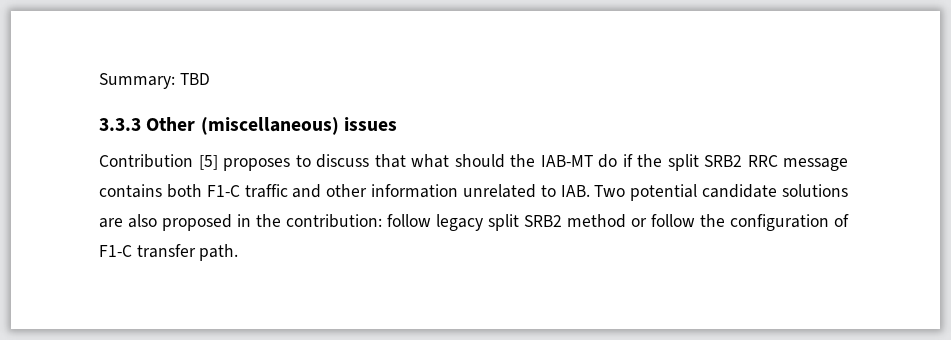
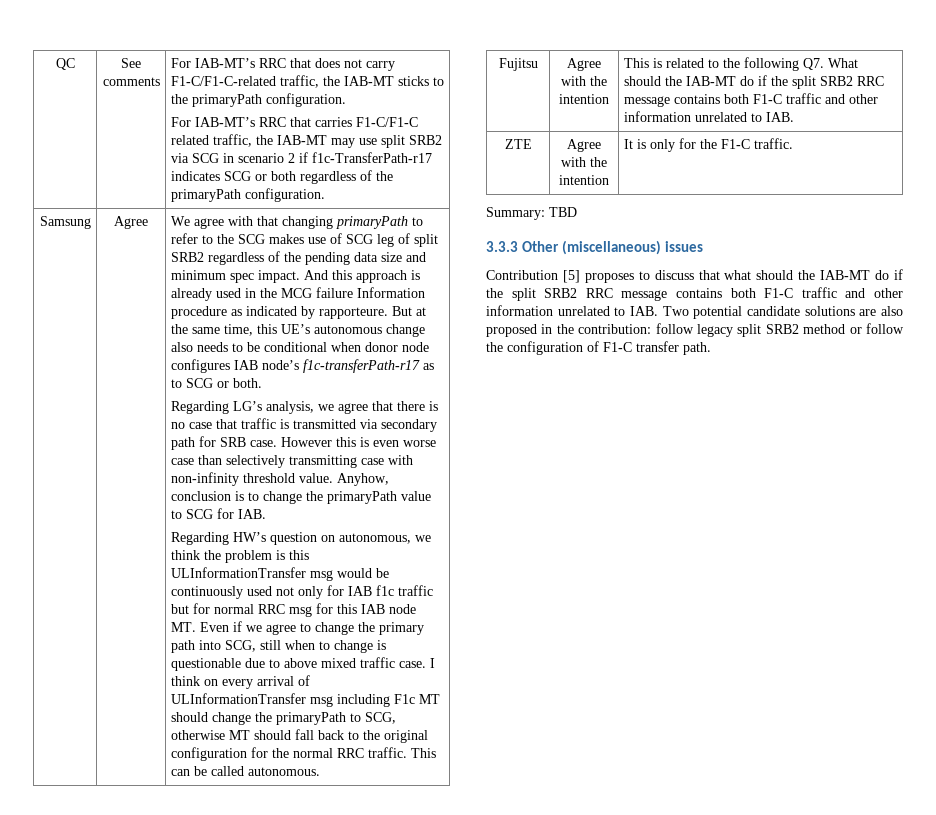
(99, 81) none -> [55,58,75,70] [121,58,141,68] [102,77,160,86] [170,58,395,71] [170,75,444,88] [170,93,346,107] [170,117,418,127] [170,134,442,148] [170,152,432,163] [170,170,393,184] [170,188,325,202] [39,216,91,229] [114,216,148,229] [170,216,423,229] [170,233,438,247] [170,251,426,265] [170,270,420,283] [170,287,425,301] [170,306,426,319] [170,324,425,337] [170,342,429,352] [170,359,434,373] [170,378,262,388] [170,401,438,414] [170,418,437,432] [170,436,436,450] [170,455,413,468] [170,472,389,486] [170,491,431,504] [170,508,266,519] [170,532,431,545] [170,550,309,563] [170,567,389,581] [170,585,433,599] [170,603,416,617] [170,621,424,635] [170,640,386,653] [170,657,435,671] [170,675,310,689] [170,693,440,707] [170,712,396,725] [170,729,428,743] [170,747,436,761] [170,766,320,776] [498,58,538,71] [567,58,601,71] [561,76,607,86] [559,94,609,104] [623,57,858,71] [623,75,884,89] [623,93,878,107] [623,111,794,122] [504,139,532,149] [567,139,601,152] [561,157,607,167] [559,175,609,185] [623,138,793,152] QC | See comments | For IAB-MT’s RRC that does not carry F1-C/F1-C-related traffic, the IAB-MT sticks to the primaryPath configuration. // For IAB-MT’s RRC that carries F1-C/F1-C related traffic, the IAB-MT may use split SRB2 via SCG in scenario 2 if f1c-TransferPath-r17 indicates SCG or both regardless of the primaryPath configuration. // Samsung | Agree | We agree with that changing primaryPath to refer to the SCG makes use of SCG leg of split SRB2 regardless of the pending data size and minimum spec impact. And this approach is already used in the MCG failure Information procedure as indicated by rapporteure. But at the same time, this UE’s autonomous change also needs to be conditional when donor node configures IAB node’s f1c-transferPath-r17 as to SCG or both. // Regarding LG’s analysis, we agree that there is no case that traffic is transmitted via secondary path for SRB case. However this is even worse case than selectively transmitting case with non-infinity threshold value. Anyhow, conclusion is to change the primaryPath value to SCG for IAB. // Regarding HW’s question on autonomous, we think the problem is this ULInformationTransfer msg would be continuously used not only for IAB f1c traffic but for normal RRC msg for this IAB node MT. Even if we agree to change the primary path into SCG, still when to change is questionable due to above mixed traffic case. I think on every arrival of ULInformationTransfer msg including F1c MT should change the primaryPath to SCG, otherwise MT should fall back to the original configuration for the normal RRC traffic. This can be called autonomous. // Fujitsu | Agree with the intention | This is related to the following Q7. What should the IAB-MT do if the split SRB2 RRC message contains both F1-C traffic and other information unrelated to IAB. // ZTE | Agree with the intention | It is only for the F1-C traffic. //

